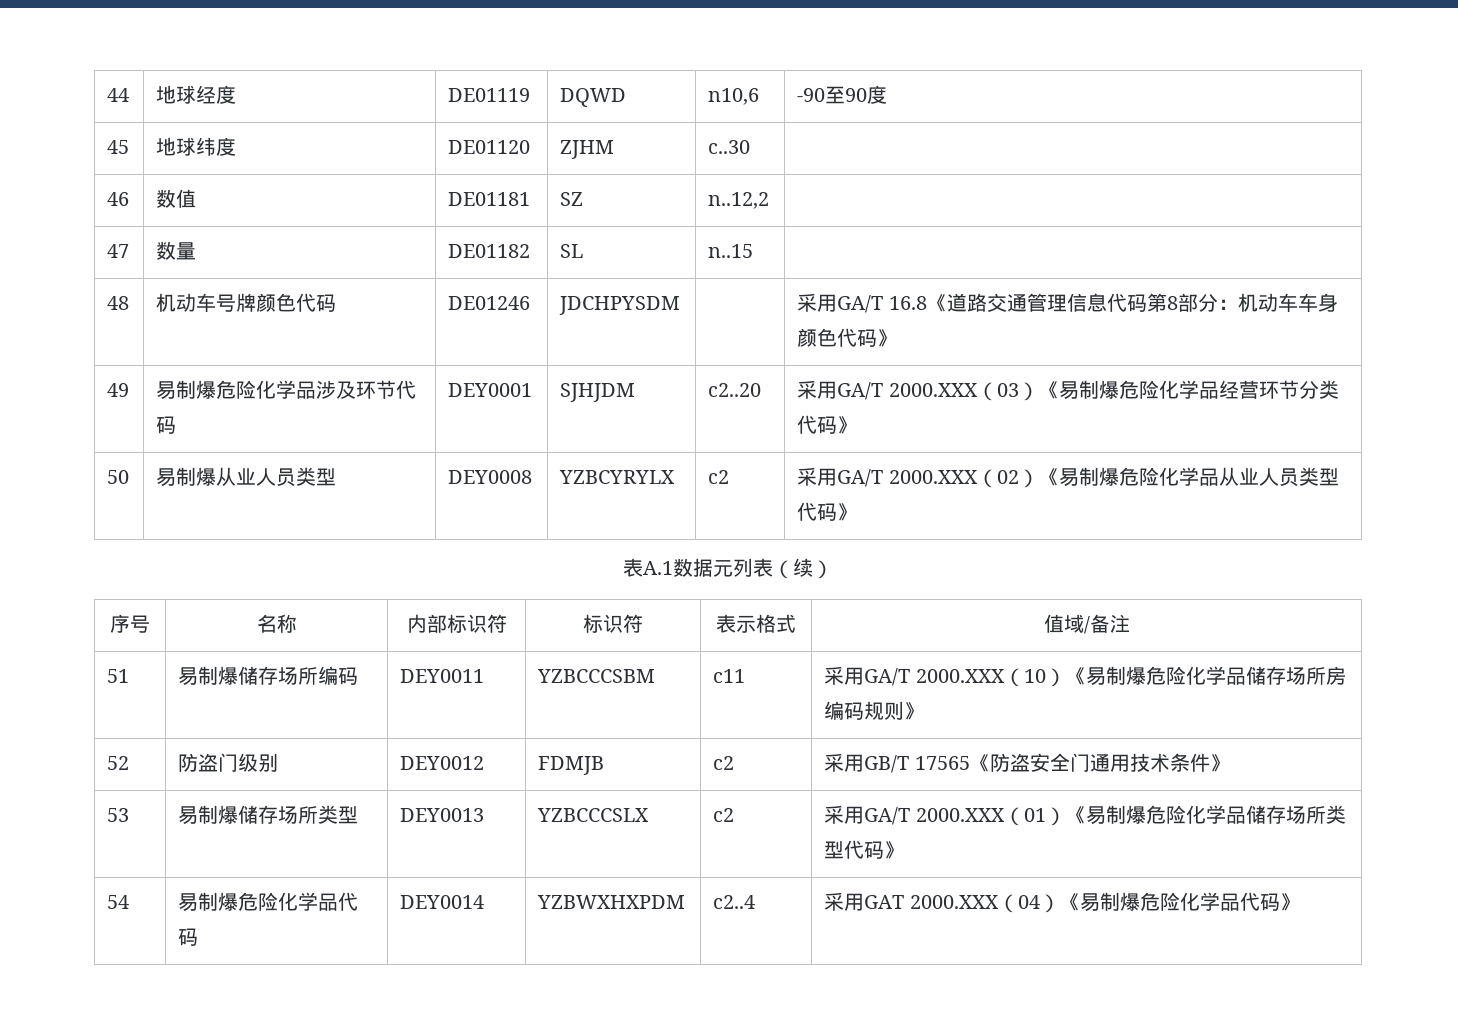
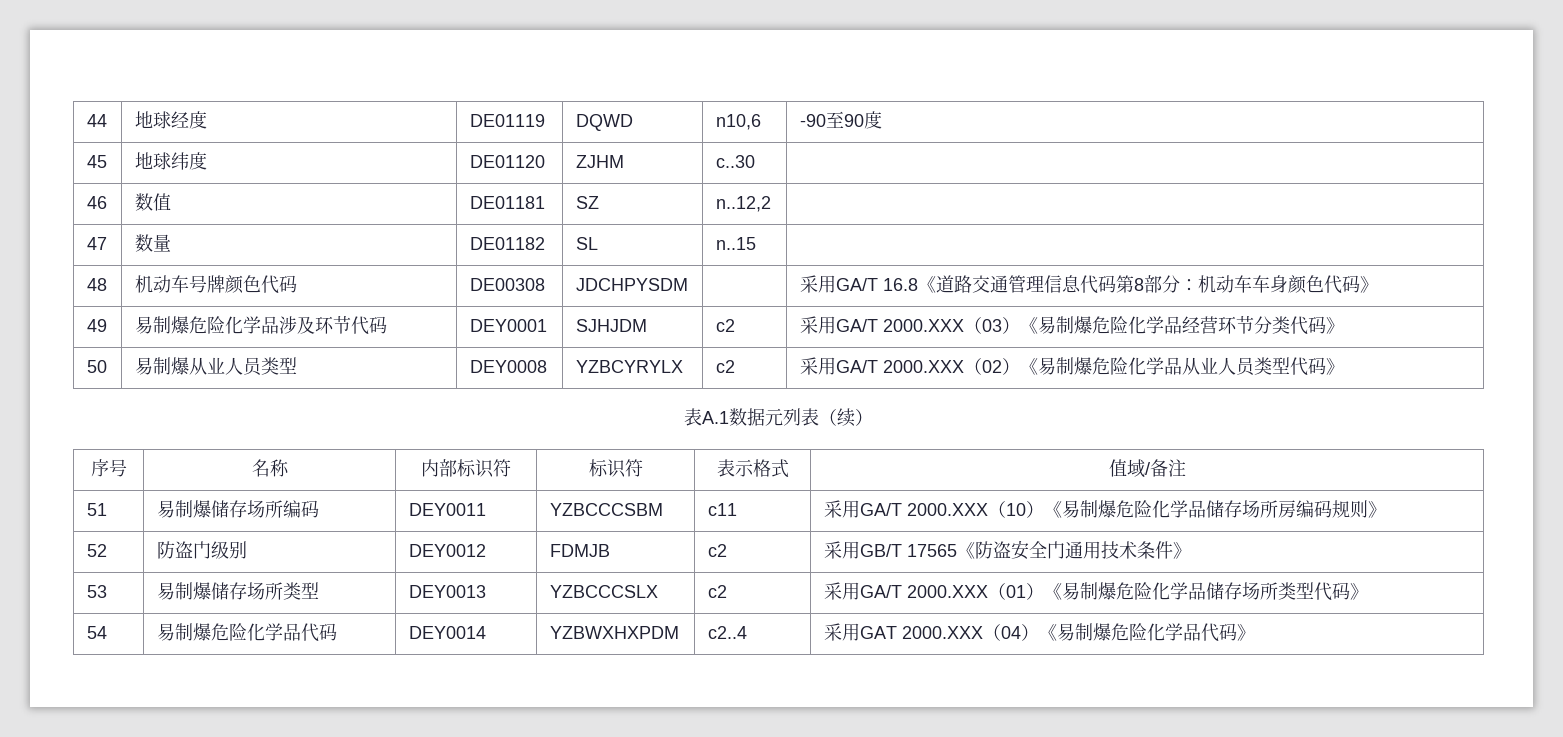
[448,296,531,310] DE01246 -> [469,278,545,291] DE00308
[708,383,762,397] c2..20 -> [715,319,735,332] c2

